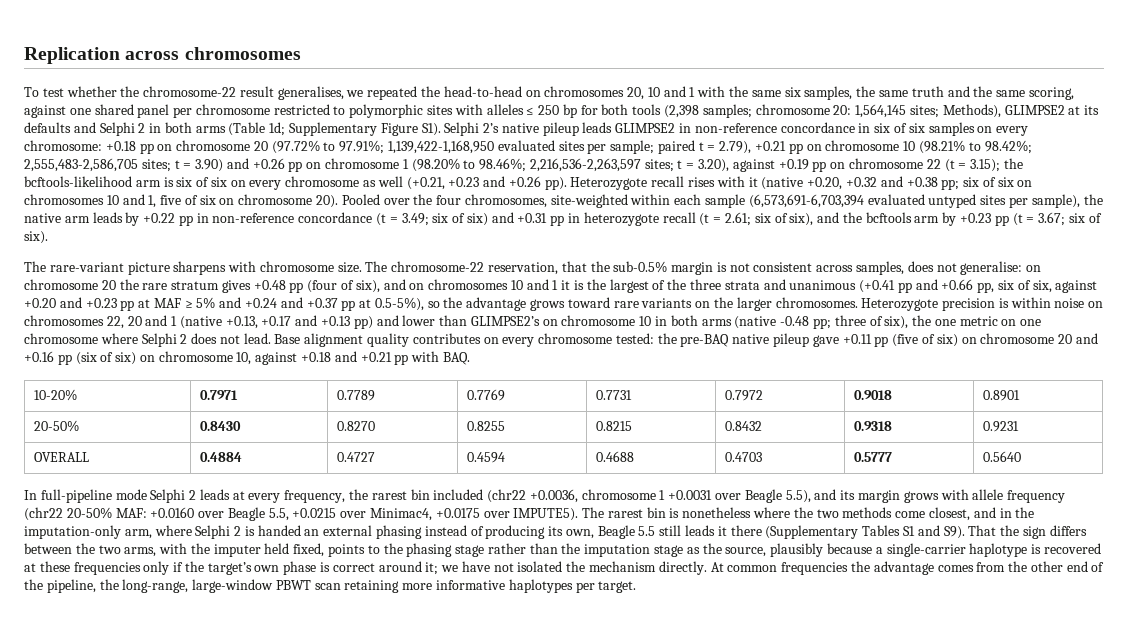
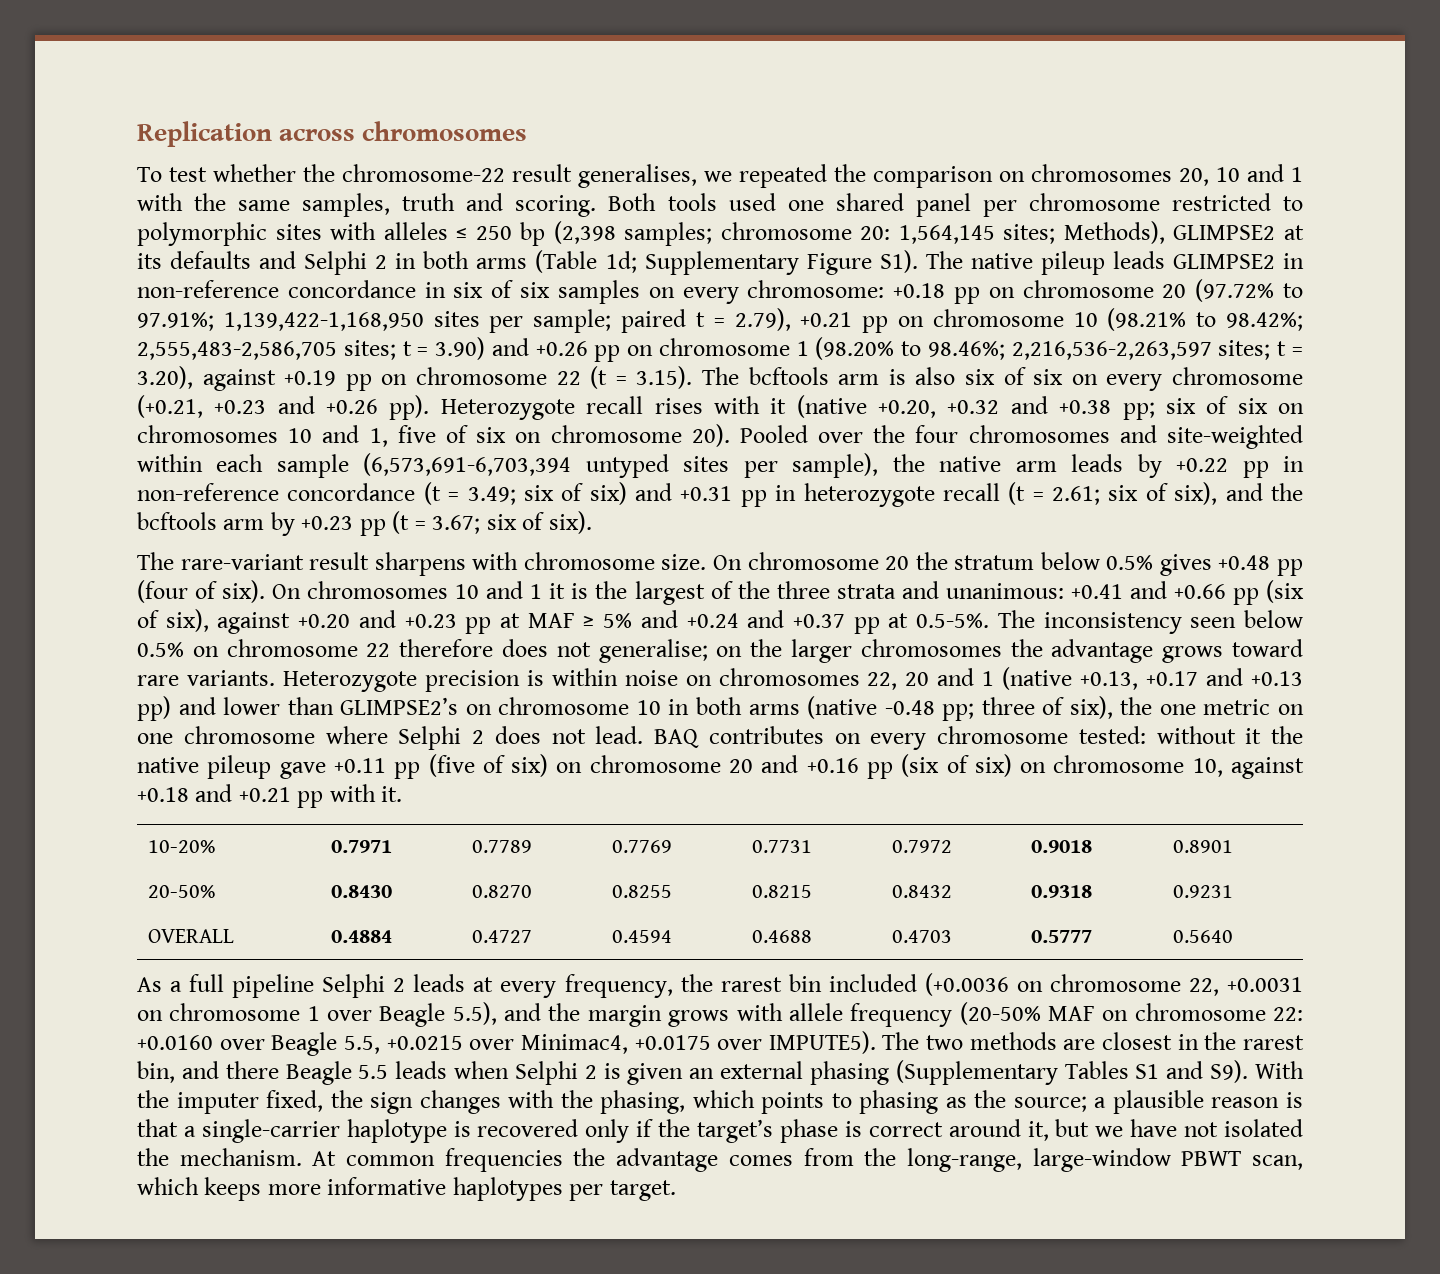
[443,86,522,97] head-to-head -> [873,166,993,188] comparison
[784,86,1074,100] [24,105,66,118] six samples, the same truth and the same scoring, against -> [302,193,776,217] samples, truth and scoring. Both tools used
[580,104,662,115] for both tools -> (546, 234) none
[444,122,500,136] Selphi 2’s -> [925,251,963,269] The
[497,140,555,151] evaluated -> (424, 321) none
[970,158,1023,172] [24,176,132,187] 3.15); the bcftools-likelihood -> [636,366,829,389] 3.15). The bcftools
(174, 182) none -> [915,367,956,385] also
[363,176,403,187] as well -> (1304, 376) none
[464,194,547,208] chromosomes, -> [968,425,1157,443] chromosomes and
[867,194,925,205] evaluated -> (572, 464) none
[127,262,170,275] picture -> [309,552,370,570] result
[365,261,1042,275] [24,279,220,290] The chromosome-22 reservation, that the sub-0.5% margin is not consistent across samples, does not generalise: on chromosome 20 the rare stratum -> [712,552,1154,570] On chromosome 20 the stratum below 0.5%
[355,279,425,293] six), and on -> [222,580,302,603] six). On
[789,279,1052,293] unanimous (+0.41 pp and +0.66 pp, six of six, -> [945,580,1304,605] [137,609,209,632] unanimous: +0.41 and +0.66 pp (six of six),
[374,297,440,311] 0.5-5%), so -> [916,610,1303,634] [137,639,1002,663] 0.5-5%. The inconsistency seen below 0.5% on chromosome 22 therefore does not generalise; on the larger chromosomes
[641,297,858,311] variants on the larger chromosomes. -> [186,670,275,686] variants.
[274,333,410,347] Base alignment quality -> [654,729,699,748] BAQ
[657,333,730,347] the pre-BAQ -> [1156,726,1303,744] without it the
[442,352,470,365] BAQ. -> [381,786,403,802] it.
[24,489,147,503] In full-pipeline mode -> [137,974,315,998] As a full pipeline
[487,489,713,503] (chr22 +0.0036, chromosome 1 +0.0031 -> [924,973,1303,996] [137,1003,320,1021] (+0.0036 on chromosome 22, +0.0031 on chromosome 1
[840,490,856,500] its -> [548,1003,581,1021] the
[24,507,147,521] (chr22 20-50% MAF: -> [959,1002,1304,1025] (20-50% MAF on chromosome 22:
[607,507,1035,521] [24,525,192,539] rarest bin is nonetheless where the two methods come closest, and in the imputation-only arm, where -> [926,1032,1305,1050] [137,1061,510,1085] two methods are closest in the rarest bin, and there Beagle 5.5 leads when
[257,525,301,536] handed -> [627,1063,684,1085] given
[424,525,762,539] instead of producing its own, Beagle 5.5 still leads it there -> (889, 1073) none
[968,525,1087,539] [24,543,872,557] That the sign differs between the two arms, with the imputer held fixed, points to the phasing stage rather than the imputation stage as the source, plausibly because -> [1255,1061,1304,1079] [137,1090,1303,1114] [137,1119,178,1137] With the imputer fixed, the sign changes with the phasing, which points to phasing as the source; a plausible reason is that
[24,561,141,575] at these frequencies -> (579, 1128) none
[254,565,280,572] own -> (774, 1131) none
[425,562,439,575] it; -> [1027,1119,1090,1141] it, but
[589,561,707,575] mechanism directly. -> [179,1148,302,1166] mechanism.
[1030,561,1105,572] [24,579,400,593] other end of the pipeline, the long-range, large-window PBWT scan retaining -> [906,1148,1303,1172] [137,1177,262,1201] long-range, large-window PBWT scan, which keeps

